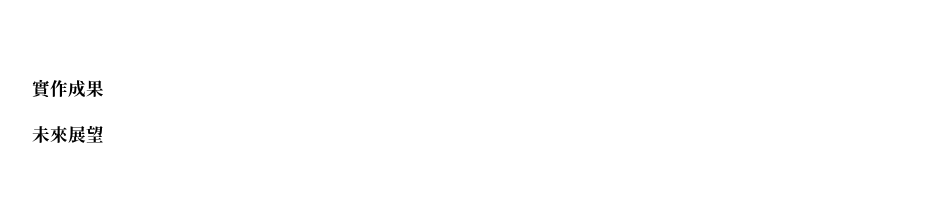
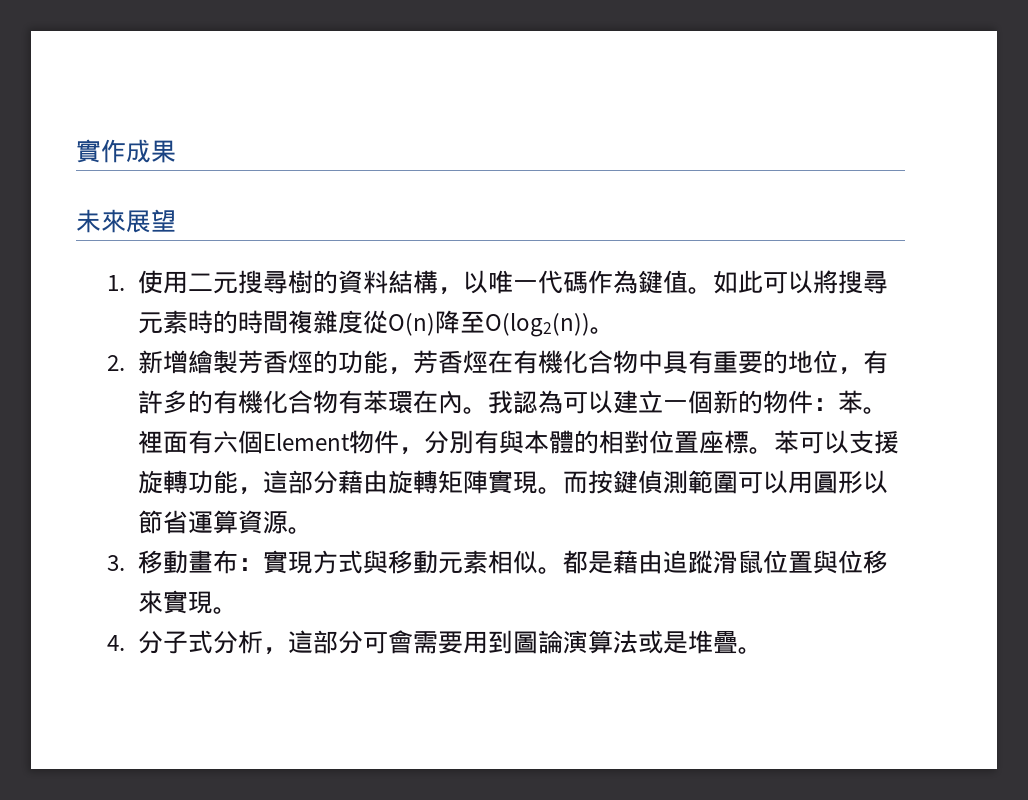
(104, 134) none -> [106,270,888,295] [137,310,615,337] [106,350,888,375] [137,390,888,414] [137,430,899,455] [137,470,888,495] [137,510,313,534] [106,550,888,574] [137,590,238,614] [106,630,763,655] // 1.使用二元搜尋樹的資料結構，以唯一代碼作為鍵值。如此可以將搜尋元素時的時間複雜度從O(n)降至O(log2(n))。 // 2.新增繪製芳香烴的功能，芳香烴在有機化合物中具有重要的地位，有許多的有機化合物有苯環在內。我認為可以建立一個新的物件：苯。裡面有六個Element物件，分別有與本體的相對位置座標。苯可以支援旋轉功能，這部分藉由旋轉矩陣實現。而按鍵偵測範圍可以用圓形以節省運算資源。 // 3.移動畫布：實現方式與移動元素相似。都是藉由追蹤滑鼠位置與位移來實現。 // 4.分子式分析，這部分可會需要用到圖論演算法或是堆疊。

